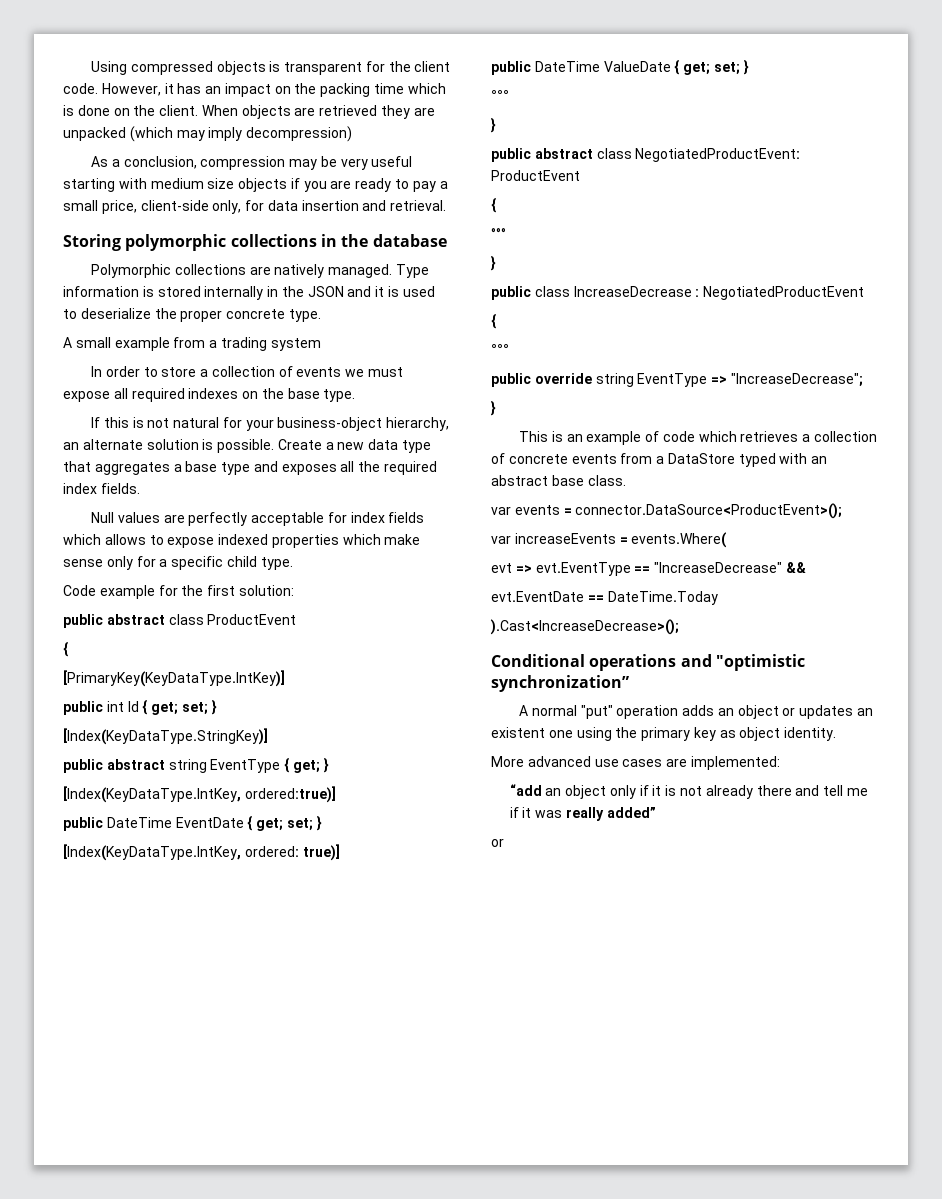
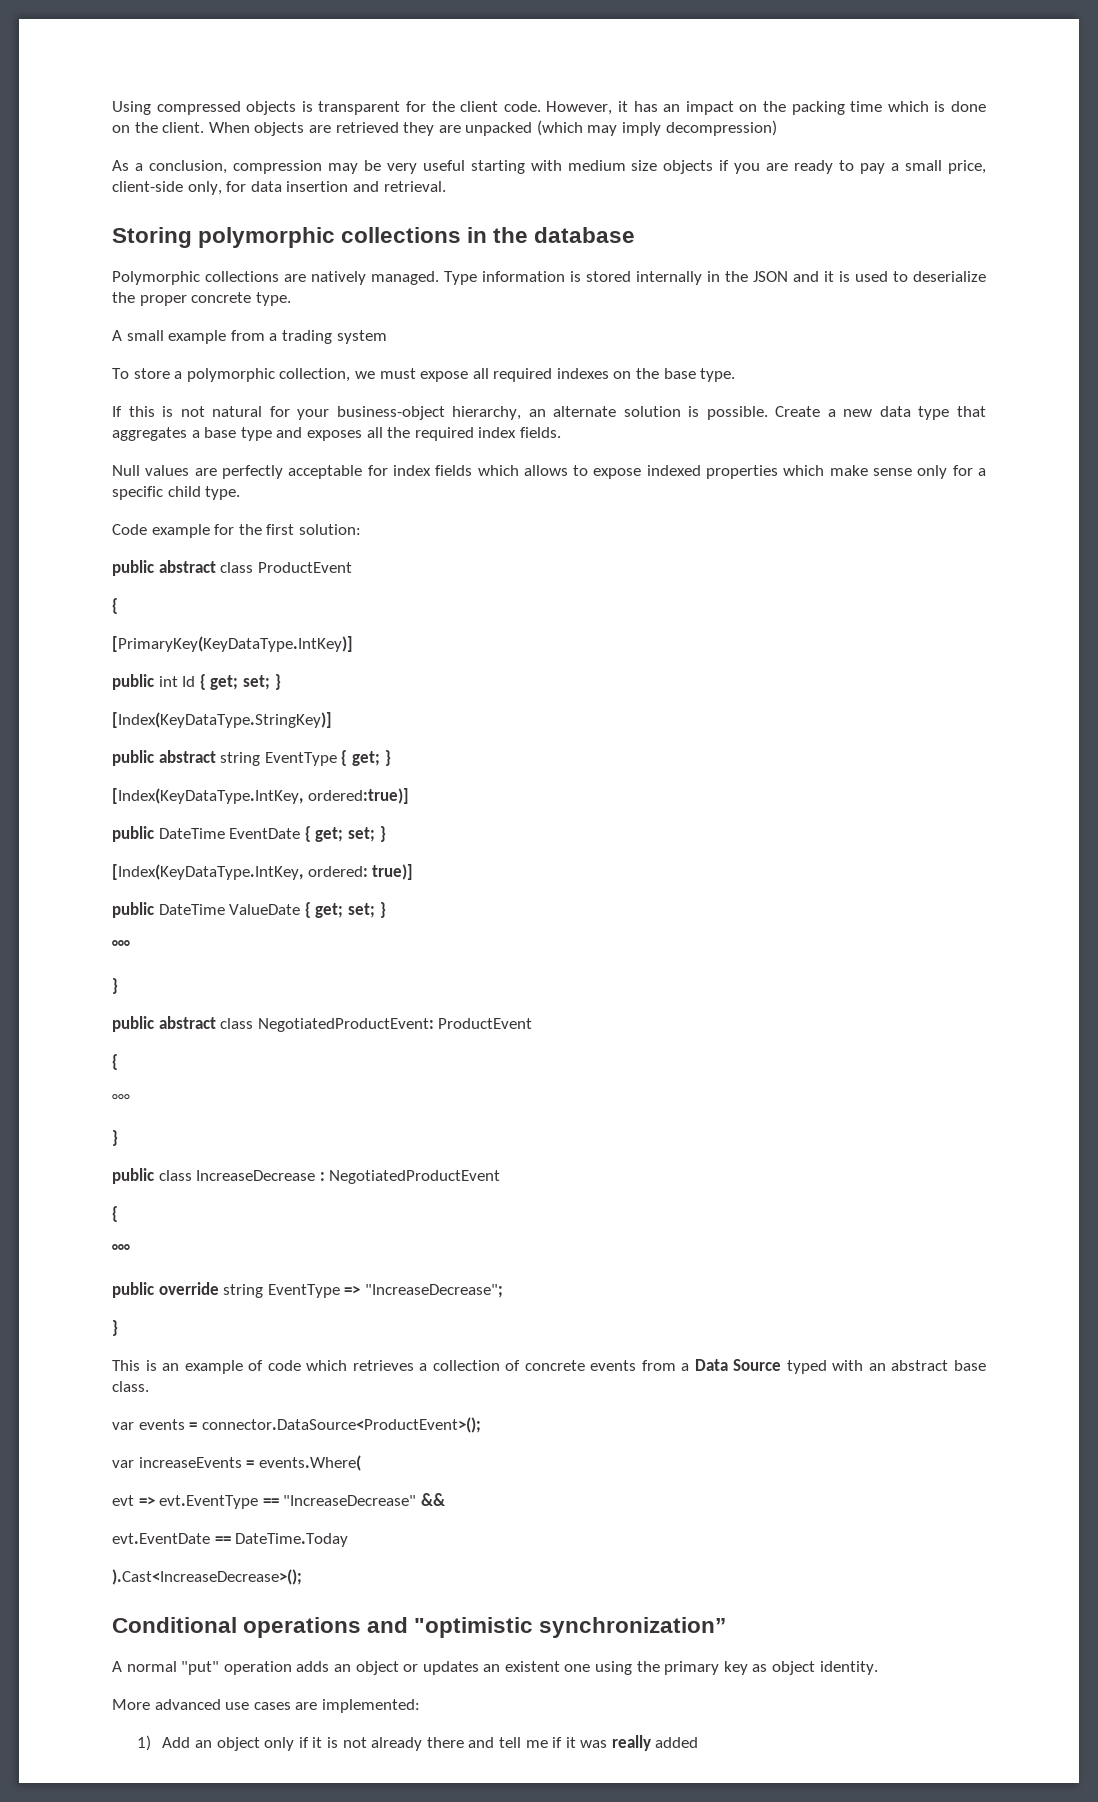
[91,366,342,377] In order to store a collection of events -> [112,368,351,382] To store a polymorphic collection,
[667,453,735,464] DataStore -> [694,1359,782,1371] Data Source
[509,784,542,796] “add -> [137,1735,191,1751] 1) Add
[606,807,656,818] [491,838,504,847] added” // or -> [655,1737,699,1748] added

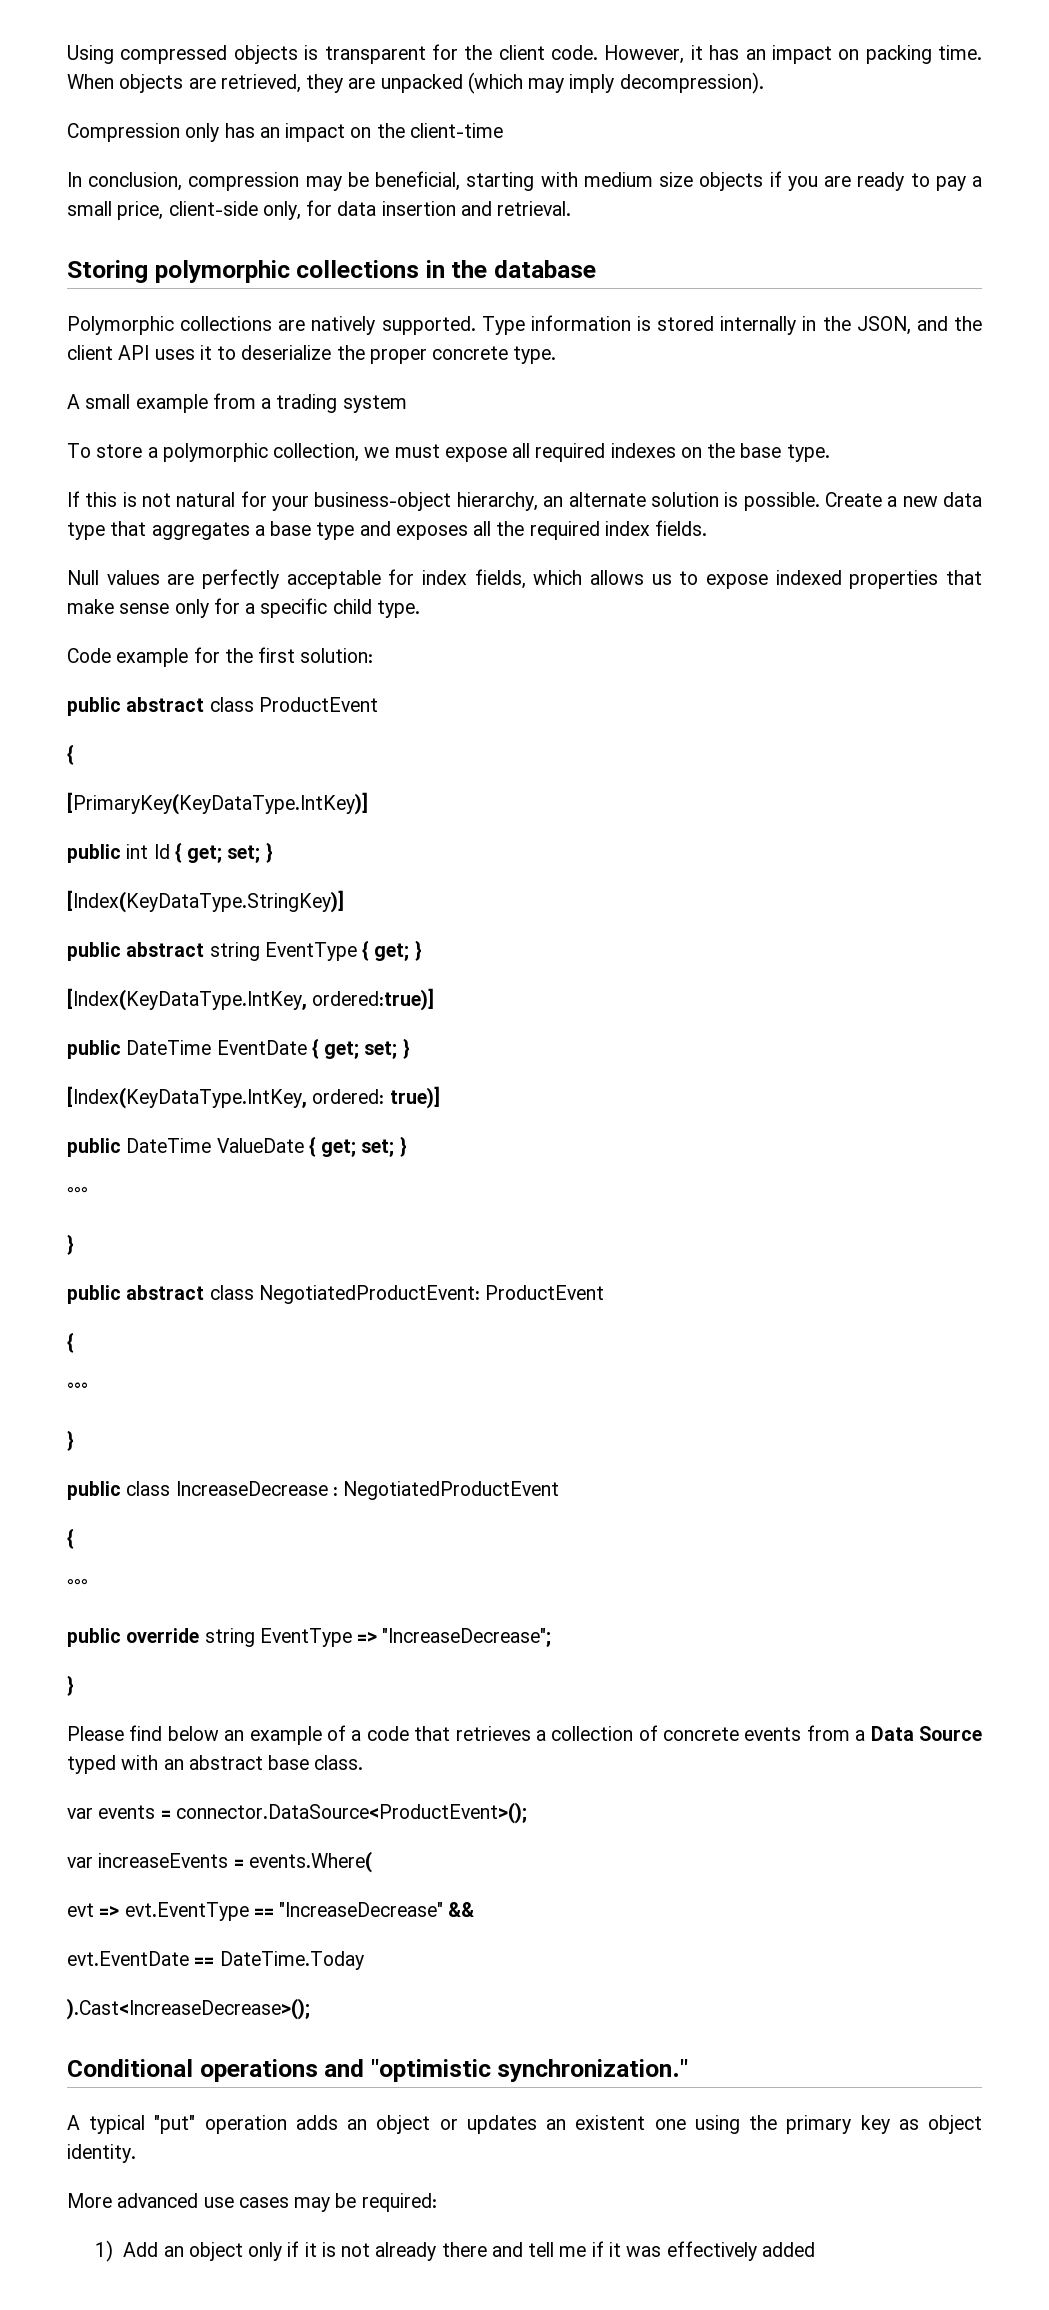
[763,101,987,115] [112,122,205,133] the packing time which is done on the client. -> [865,45,982,64] packing time.
[335,122,399,133] retrieved -> [220,74,301,93] retrieved,
[665,120,777,136] [112,160,143,171] decompression) // As a -> [619,72,764,94] [67,123,503,142] [67,172,82,187] decompression). // Compression only has an impact on the client-time // In
[386,160,465,174] very useful -> [375,171,461,191] beneficial,
[371,271,439,285] managed. -> [381,316,476,335] supported.
[753,271,888,282] JSON and it is used -> [856,316,982,335] [67,345,212,360] JSON, and the client API uses it
[435,465,473,476] fields -> [474,569,526,589] fields,
(568, 470) none -> [651,574,672,585] us
[783,465,825,476] which -> [945,570,982,585] that
[112,1360,348,1374] This is an example of code which -> [67,1725,451,1745] Please find below an example of a code that
[539,1617,727,1638] [112,1661,177,1672] synchronization” // A normal -> [497,2059,689,2082] [67,2115,146,2134] synchronization." // A typical
[295,1699,420,1713] are implemented: -> [294,2193,437,2212] may be required:
[611,1735,651,1751] really -> [666,2241,757,2261] effectively

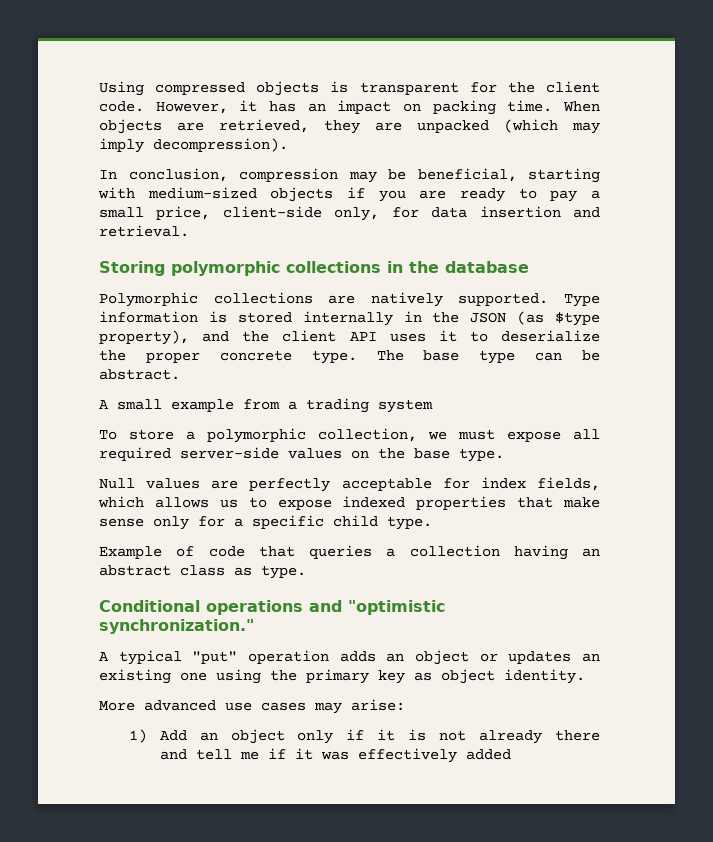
[67,123,503,142] // Compression only has an impact on the client-time -> (288, 145) none
[583,172,694,187] medium size -> [147,187,257,199] medium-sized
[856,316,911,335] JSON, -> [470,311,600,326] [99,330,189,345] JSON (as $type property),
(557, 355) none -> [376,350,600,364] [99,369,180,380] The base type can be abstract.
[610,443,676,458] indexes -> [180,447,342,459] server-side values
[67,491,983,511] [67,520,708,540] // If this is not natural for your business-object hierarchy, an alternate solution is possible. Create a new data type that aggregates a base type and exposes all the required index fields. -> (504, 455) none
[67,647,374,667] [67,697,378,716] [67,744,74,765] [67,792,368,815] [67,842,273,863] [67,890,344,913] [67,940,422,961] [67,988,435,1011] [67,1038,410,1059] [67,1086,440,1109] [67,1136,407,1157] [67,1187,88,1202] [67,1234,74,1255] [67,1285,605,1304] [67,1332,74,1353] [67,1382,88,1398] [67,1430,74,1451] [67,1481,560,1500] [67,1528,74,1549] [67,1579,88,1594] [67,1628,552,1647] [67,1675,74,1696] [67,1725,983,1745] [67,1755,364,1774] [67,1802,527,1824] [67,1851,372,1873] [67,1902,475,1921] [67,1951,364,1970] [67,1998,310,2020] Code example for the first solution: // public abstract class ProductEvent // { // [PrimaryKey(KeyDataType.IntKey)] // public int Id { get; set; } // [Index(KeyDataType.StringKey)] // public abstract string EventType { get; } // [Index(KeyDataType.IntKey, ordered:true)] // public DateTime EventDate { get; set; } // [Index(KeyDataType.IntKey, ordered: true)] // public DateTime ValueDate { get; set; } // °°° // } // public abstract class NegotiatedProductEvent: ProductEvent // { // °°° // } // public class IncreaseDecrease : NegotiatedProductEvent // { // °°° // public override string EventType => "IncreaseDecrease"; // } // Please find below an example of a code that retrieves a collection of concrete events from a Data Source typed with an abstract base class. // var events = connector.DataSource<ProductEvent>(); // var increaseEvents = events.Where( // evt => evt.EventType == "IncreaseDecrease" && // evt.EventDate == DateTime.Today // ).Cast<IncreaseDecrease>(); -> [99,545,600,560] [99,565,306,579] Example of code that queries a collection having an abstract class as type.
[575,2115,646,2130] existent -> [99,669,171,684] existing
[335,2193,437,2212] be required: -> [351,699,405,711] arise:

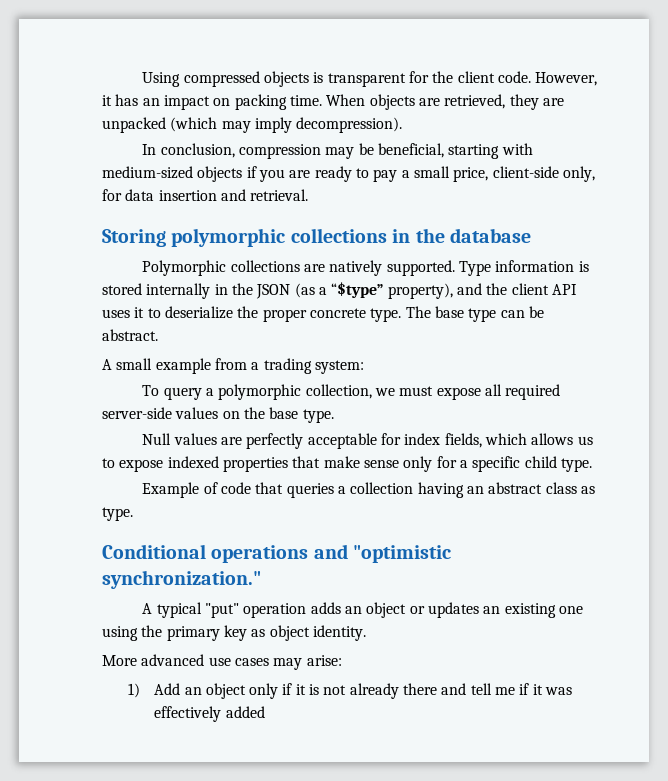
[555,312,600,326] $type -> [318,282,384,298] a “$type”
[378,399,433,413] system -> [314,360,364,374] system:
[129,429,174,440] store -> [163,387,202,400] query

